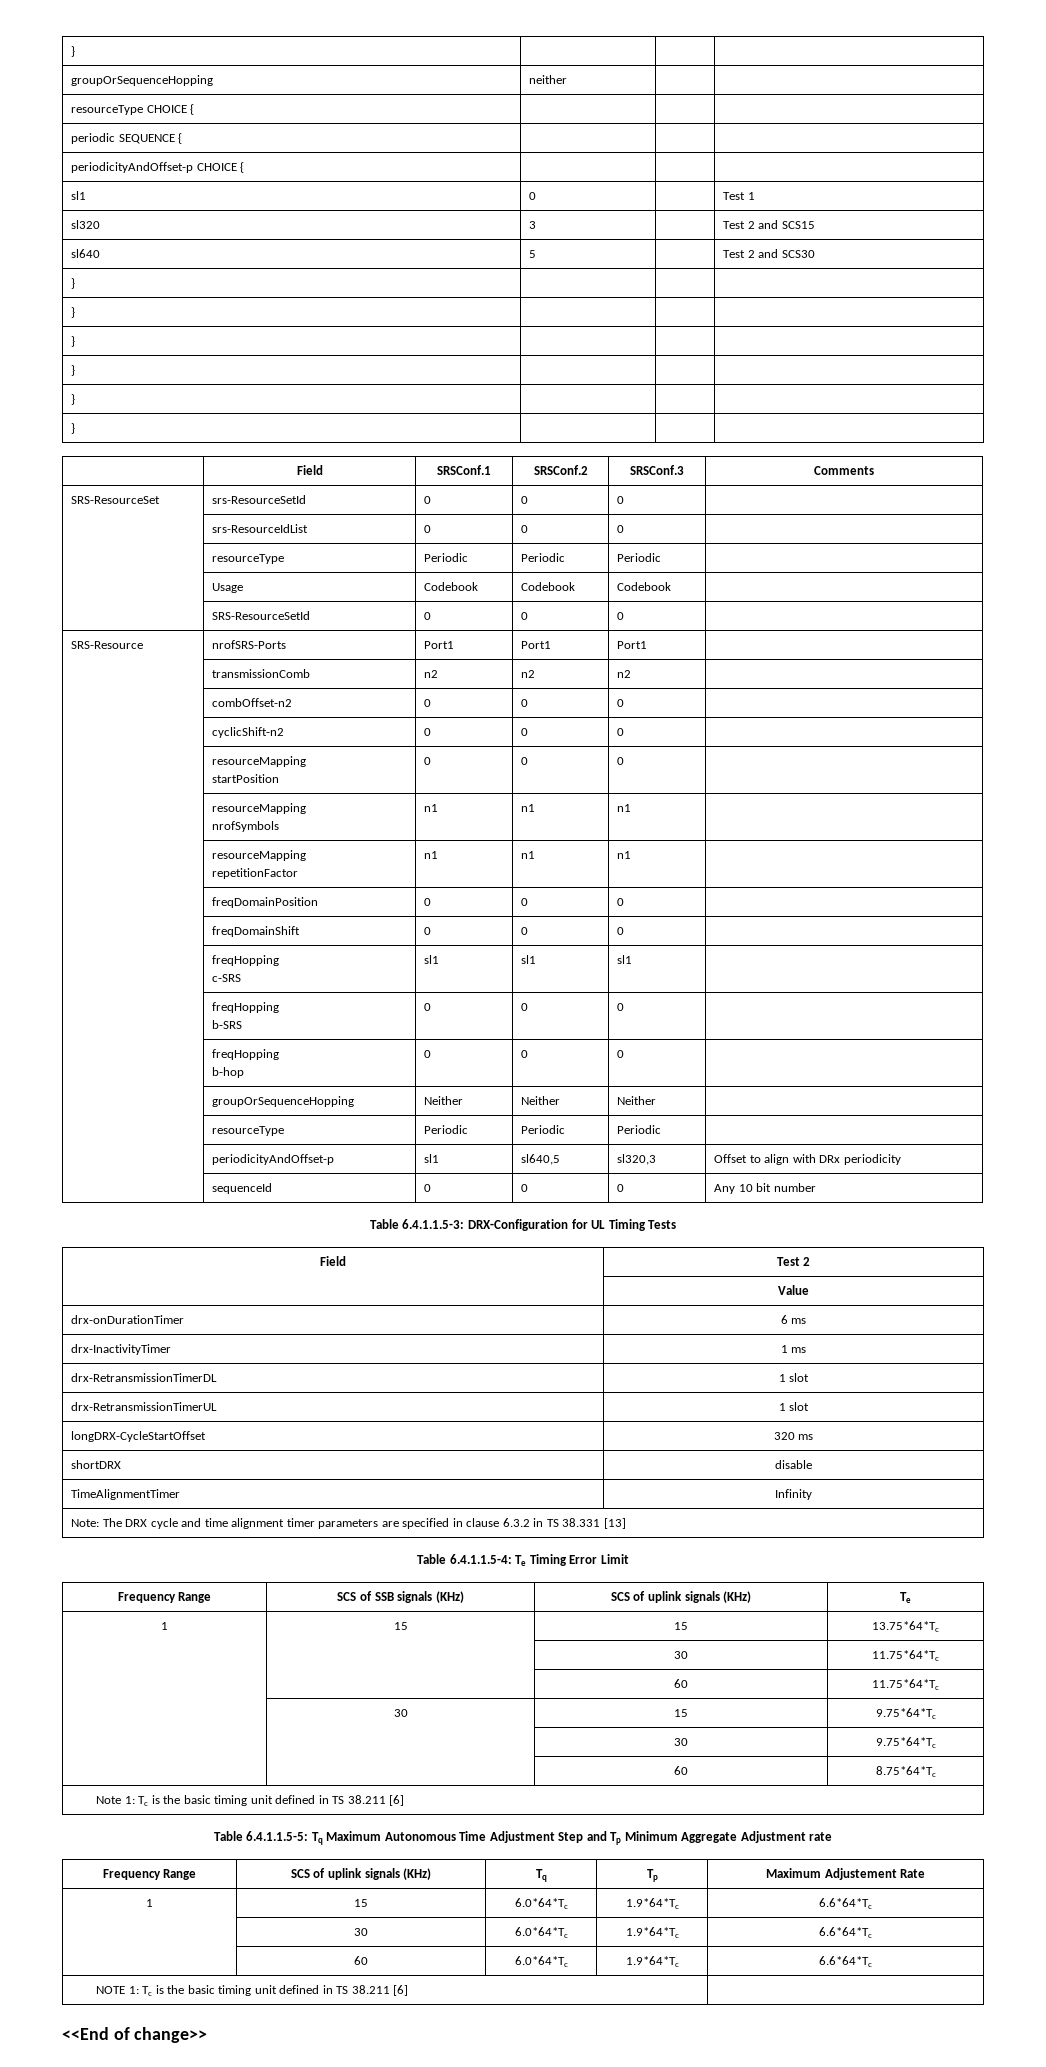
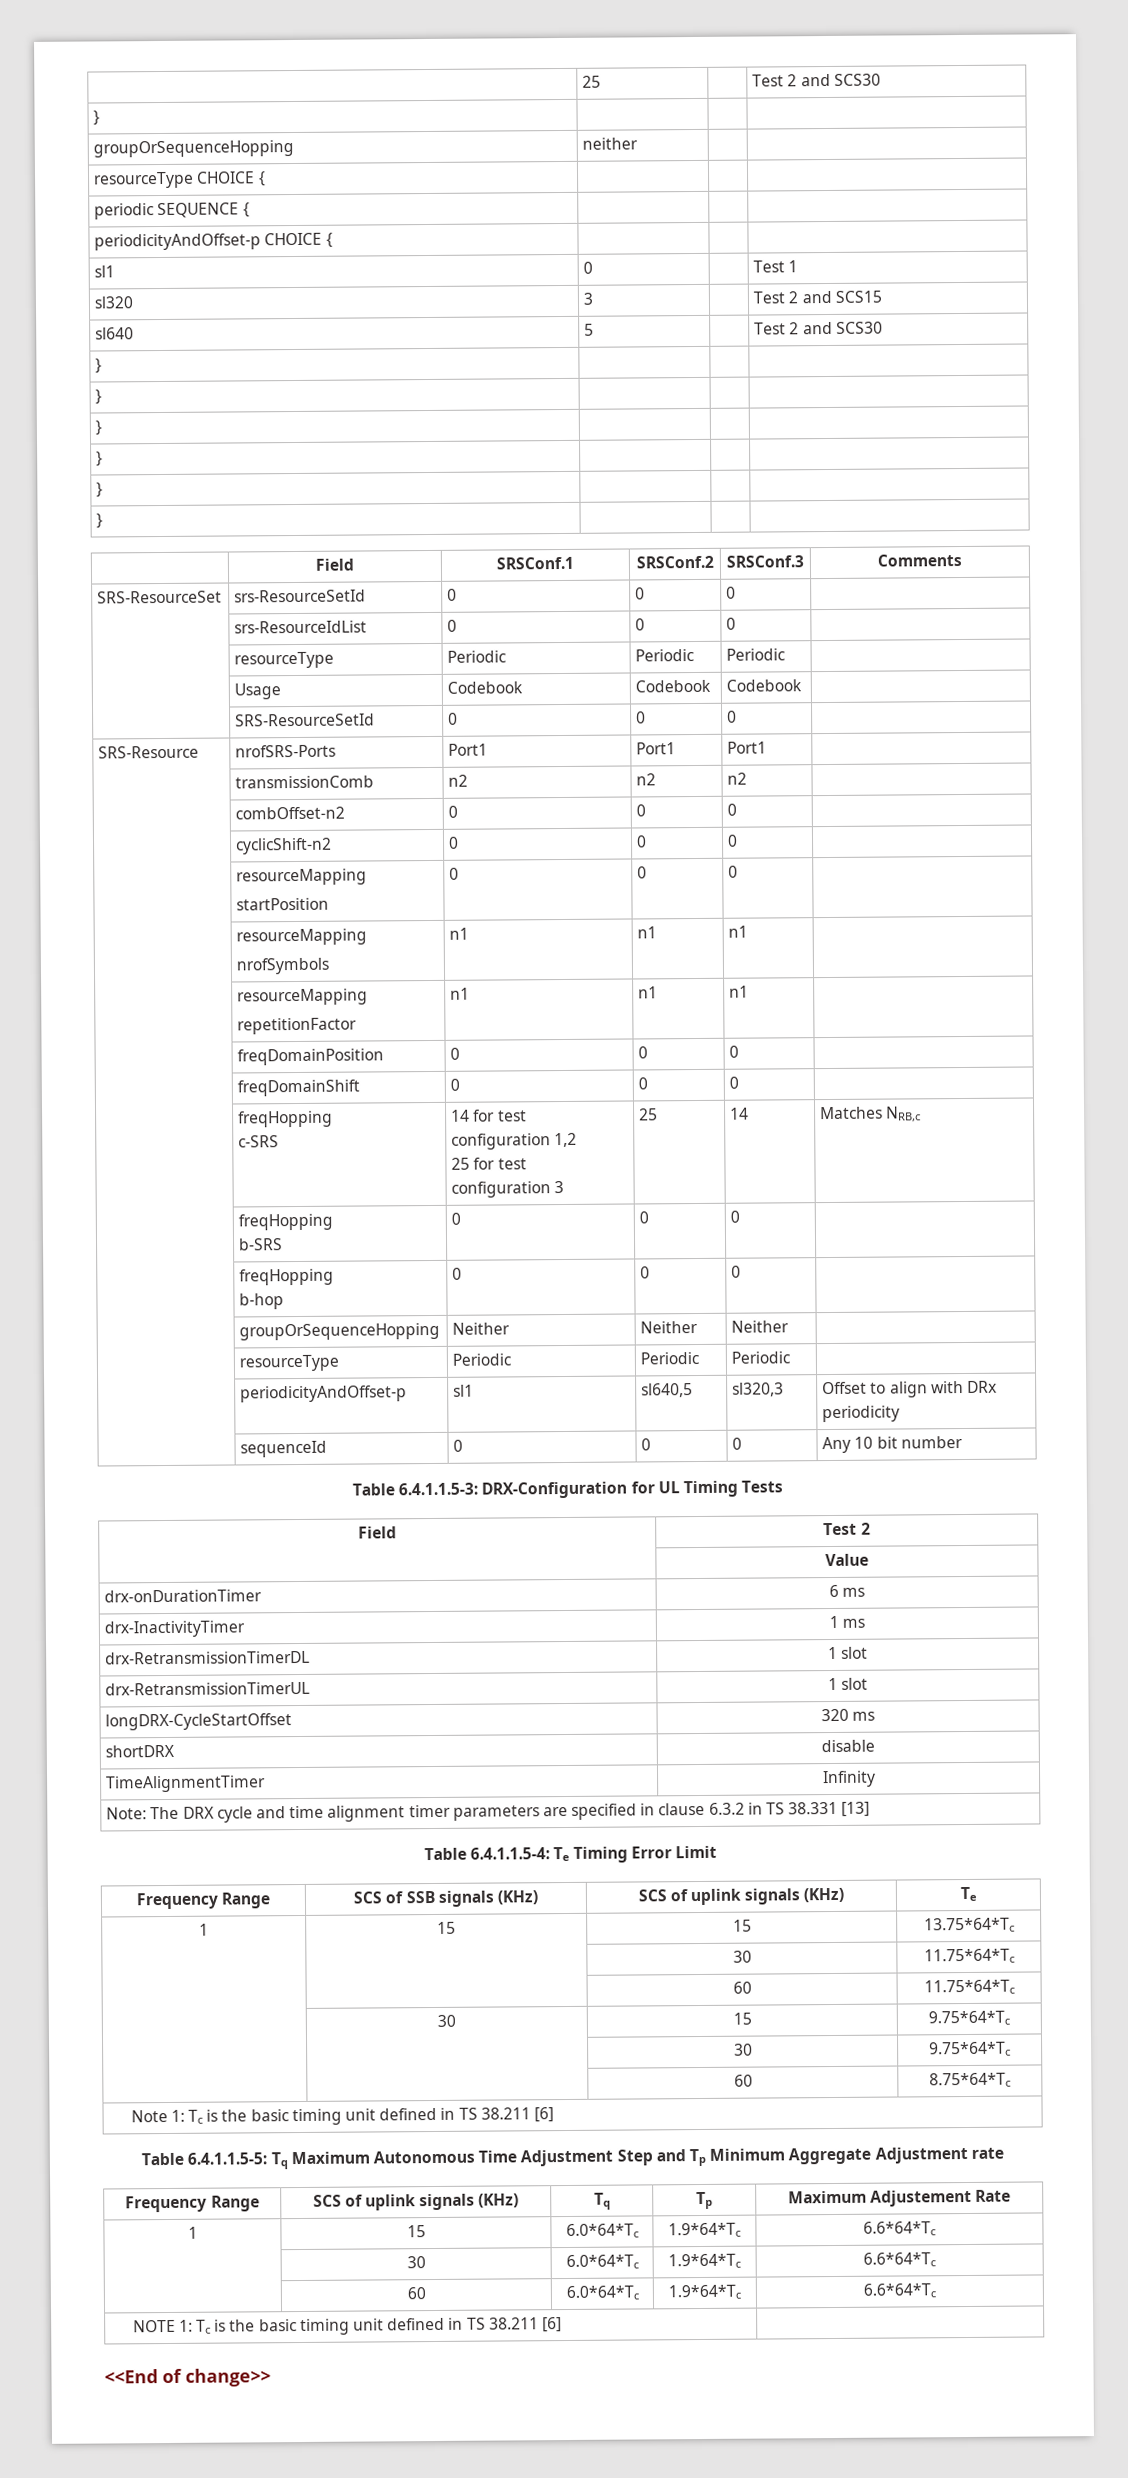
(71, 51) none -> [582,75,602,88] [752,73,881,87] | 25 | | Test 2 and SCS30 //
[424,955,440,964] [521,955,537,964] [617,955,633,964] sl1 | sl1 | sl1 | -> [451,1109,527,1122] [451,1132,578,1150] [451,1157,527,1170] [451,1180,565,1198] [639,1108,659,1121] [730,1107,750,1120] [820,1106,922,1122] 14 for test configuration 1,2 // 25 for test configuration 3 | 25 | 14 | Matches NRB,c

